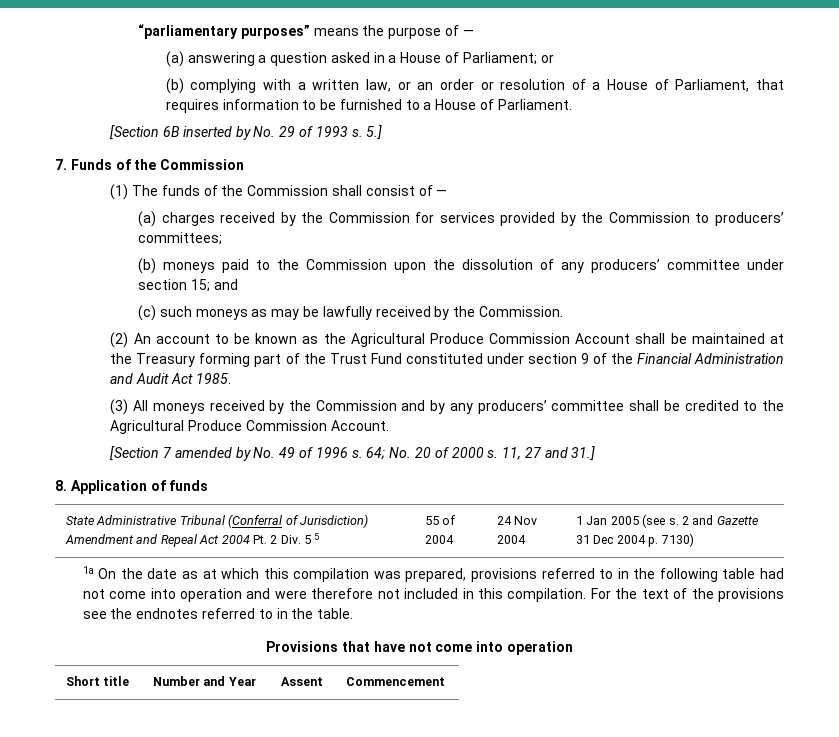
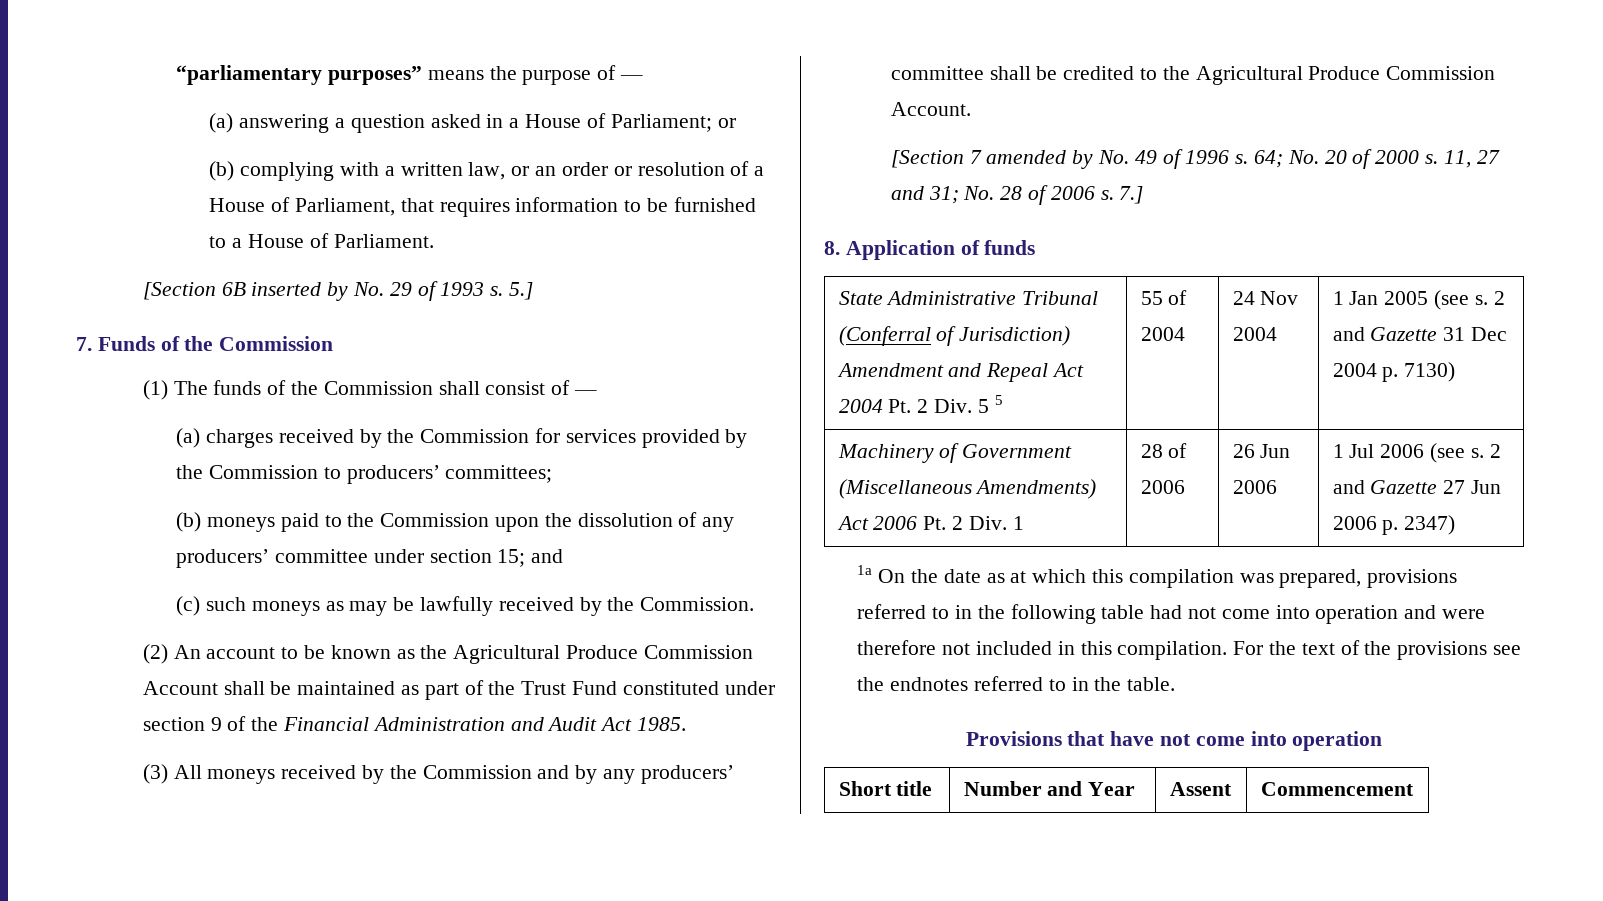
[770,334,785,344] [110,353,251,367] at the Treasury forming -> [400,685,419,695] as
[571,446,596,461] 31.] -> [928,185,1144,205] 31; No. 28 of 2006 s. 7.]
(694, 540) none -> [837,443,1073,463] [838,479,1097,499] [836,516,1024,530] [1140,443,1188,458] [1140,480,1185,494] [1232,444,1291,458] [1232,480,1277,494] [1332,443,1501,463] [1332,480,1502,494] [1332,515,1456,535] // Machinery of Government (Miscellaneous Amendments) Act 2006 Pt. 2 Div. 1 | 28 of 2006 | 26 Jun 2006 | 1 Jul 2006 (see s. 2 and Gazette 27 Jun 2006 p. 2347)

